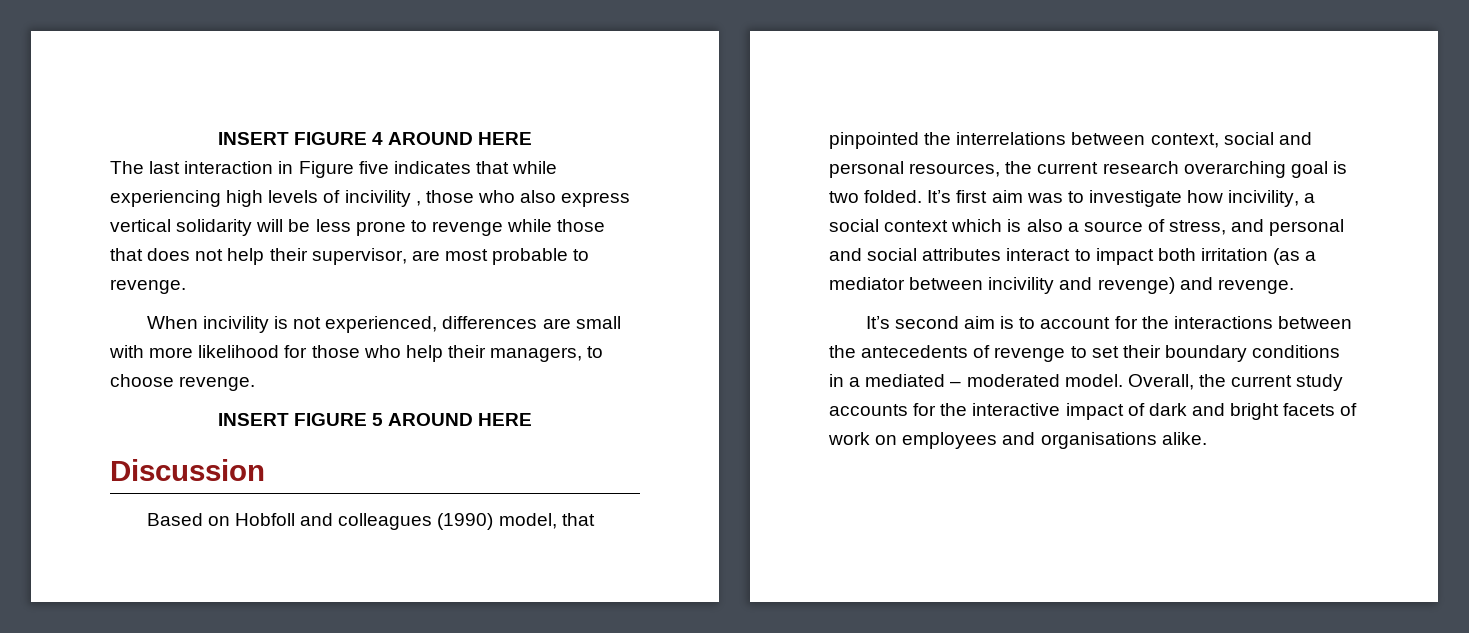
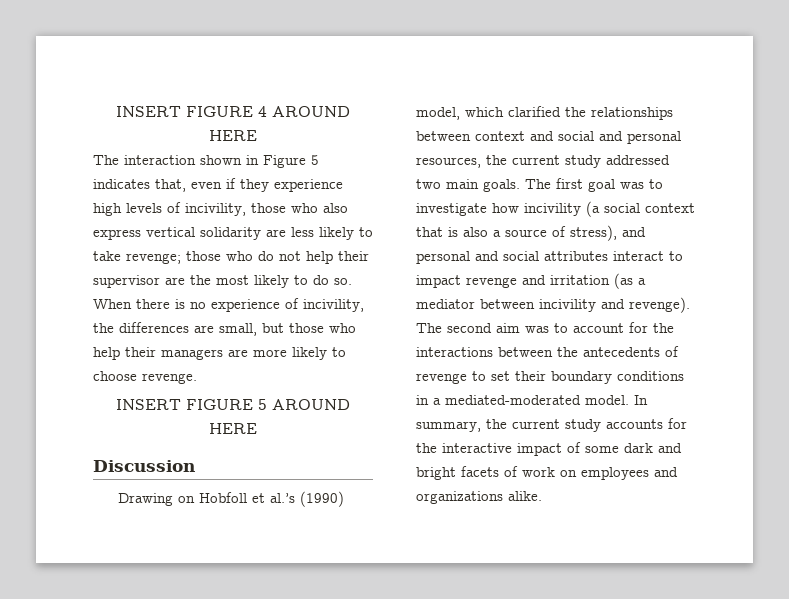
[149,161,558,178] [110,190,221,207] last interaction in Figure five indicates that while experiencing -> [124,155,319,168] [93,178,343,192] interaction shown in Figure 5 indicates that, even if they experience
[344,190,421,207] incivility , -> [185,203,246,216] incivility,
[256,219,606,236] [110,248,590,265] [110,279,186,294] [146,316,621,333] [109,345,583,362] will be less prone to revenge while those that does not help their supervisor, are most probable to revenge. // When incivility is not experienced, differences are small with more likelihood for those who help their managers, -> [266,227,373,240] [93,251,369,264] [93,275,352,288] [93,298,364,312] [93,322,356,336] [93,347,327,360] are less likely to take revenge; those who do not help their supervisor are the most likely to do so. When there is no experience of incivility, the differences are small, but those who help their managers are more likely
[146,513,203,526] Based -> [117,493,173,506] Drawing
[300,513,595,530] [829,132,1219,149] and colleagues (1990) model, that pinpointed the interrelations between context, -> [251,491,344,507] [416,106,673,120] [416,131,554,141] et al.’s (1990) model, which clarified the relationships between context and
[1102,161,1347,178] [829,190,1023,203] research overarching goal is two folded. It’s first aim -> [565,155,670,168] [416,178,615,192] study addressed two main goals. The first goal
[1228,190,1316,207] incivility, a -> [524,201,600,217] incivility (a
[951,219,1003,232] which -> [416,227,443,237] that
[1169,220,1227,235] stress, -> [570,225,617,241] stress),
[1157,248,1196,261] both -> [466,275,546,288] revenge and
[1097,277,1294,294] [865,316,890,329] revenge) and revenge. // It’s -> [629,297,690,313] [416,323,442,333] revenge). The
[1000,316,1015,329] is -> [525,326,549,333] was
[865,374,1194,390] mediated – moderated model. Overall, -> [445,395,648,405] [416,421,481,432] mediated-moderated model. In summary,
(1145, 409) none -> [585,446,619,453] some
[1040,432,1157,449] organisations -> [416,491,503,504] organizations

